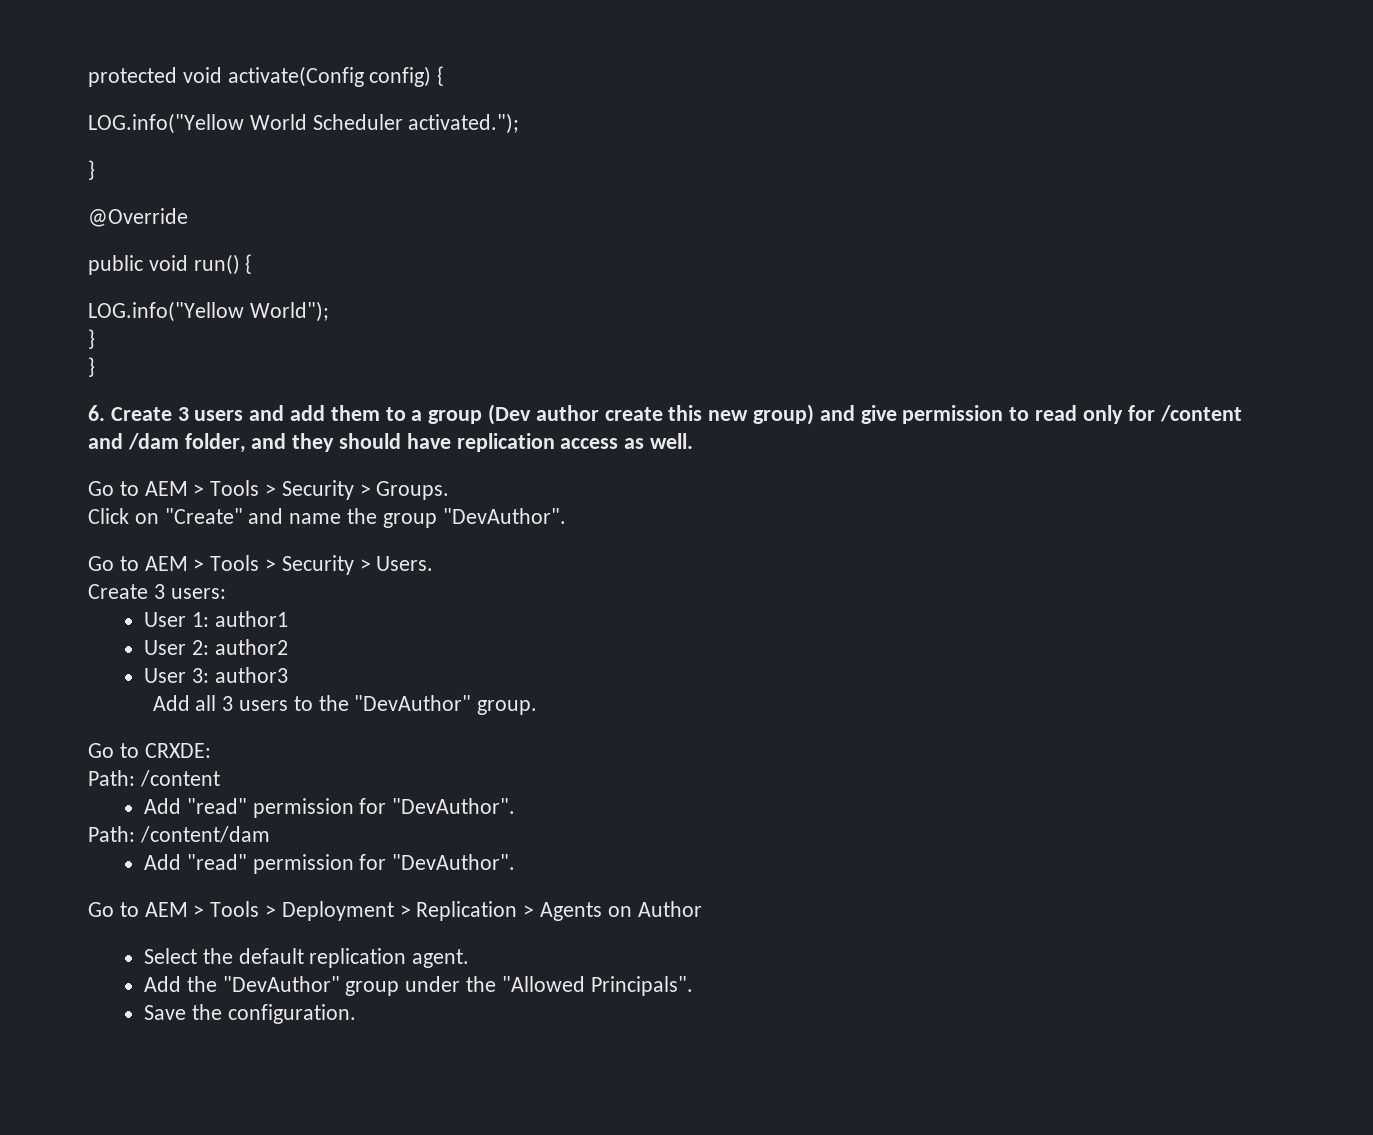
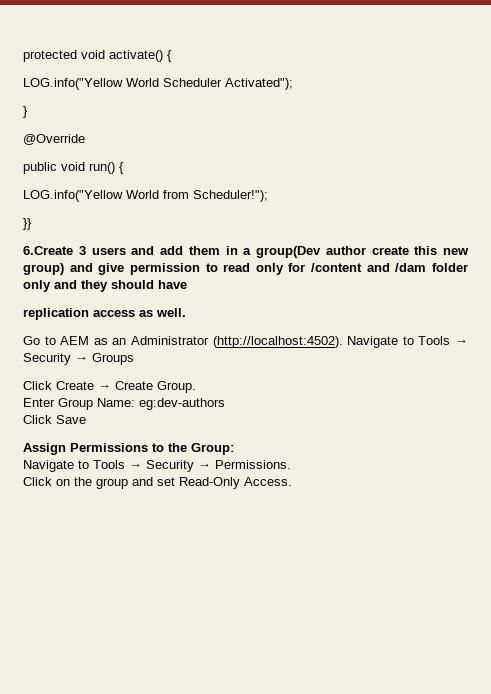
[227,66,432,87] activate(Config config) -> [109,50,163,62] activate()
[408,113,520,134] activated."); -> [225,78,293,90] Activated");
[249,301,329,322] [88,329,95,349] [88,357,95,377] [88,405,172,421] World"); // } // } // 6. Create -> [126,190,268,202] [23,218,32,230] [23,246,73,255] World from Scheduler!"); // }} // 6.Create
[385,404,532,425] to a group (Dev -> [225,246,321,258] in a group(Dev
[184,433,246,453] folder, -> [431,263,468,272] [23,280,51,292] folder only
(451, 441) none -> (187, 284) //
[193,480,450,500] [88,508,566,528] [88,555,434,575] [88,584,226,599] [143,611,288,627] [143,639,288,655] [143,667,288,683] [152,695,538,715] [88,743,211,758] [88,770,220,787] [143,798,516,818] [88,826,270,843] [143,854,516,874] [88,901,702,921] [143,948,470,968] [143,976,693,996] [143,1004,356,1024] > Tools > Security > Groups. // Click on "Create" and name the group "DevAuthor". // Go to AEM > Tools > Security > Users. // Create 3 users: // User 1: author1 // User 2: author2 // User 3: author3 // Add all 3 users to the "DevAuthor" group. // Go to CRXDE: // Path: /content // Add "read" permission for "DevAuthor". // Path: /content/dam // Add "read" permission for "DevAuthor". // Go to AEM > Tools > Deployment > Replication > Agents on Author // Select the default replication agent. // Add the "DevAuthor" group under the "Allowed Principals". // Save the configuration. -> [93,336,469,348] [23,353,134,365] [23,381,196,393] [23,398,225,410] [23,415,86,424] [23,443,234,455] [23,460,291,472] [23,477,292,489] as an Administrator (http://localhost:4502). Navigate to Tools → Security → Groups // Click Create → Create Group. // Enter Group Name: eg:dev-authors // Click Save // Assign Permissions to the Group: // Navigate to Tools → Security → Permissions. // Click on the group and set Read-Only Access.

